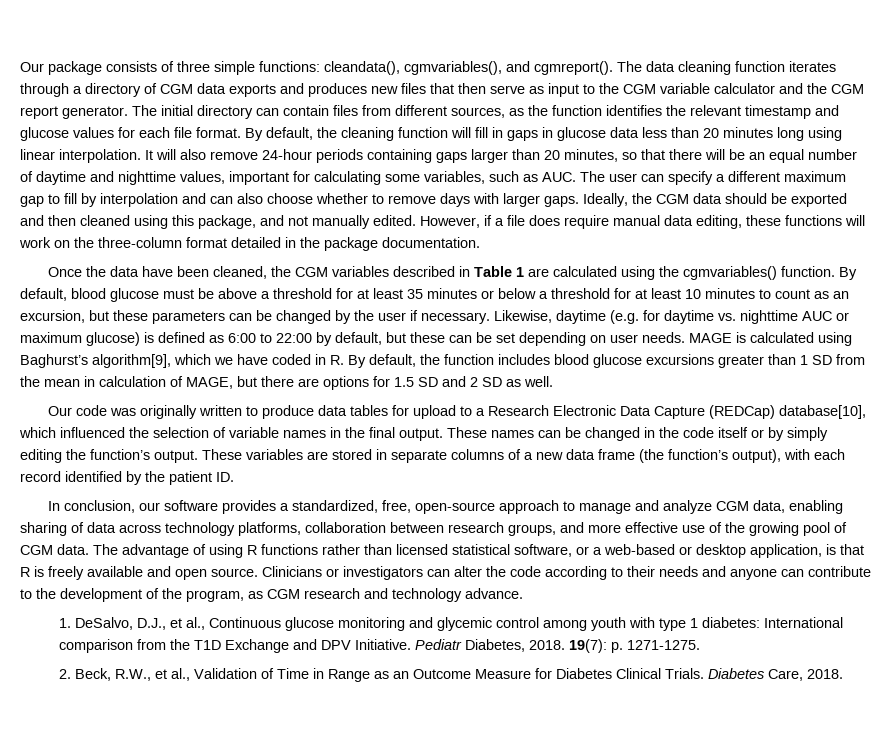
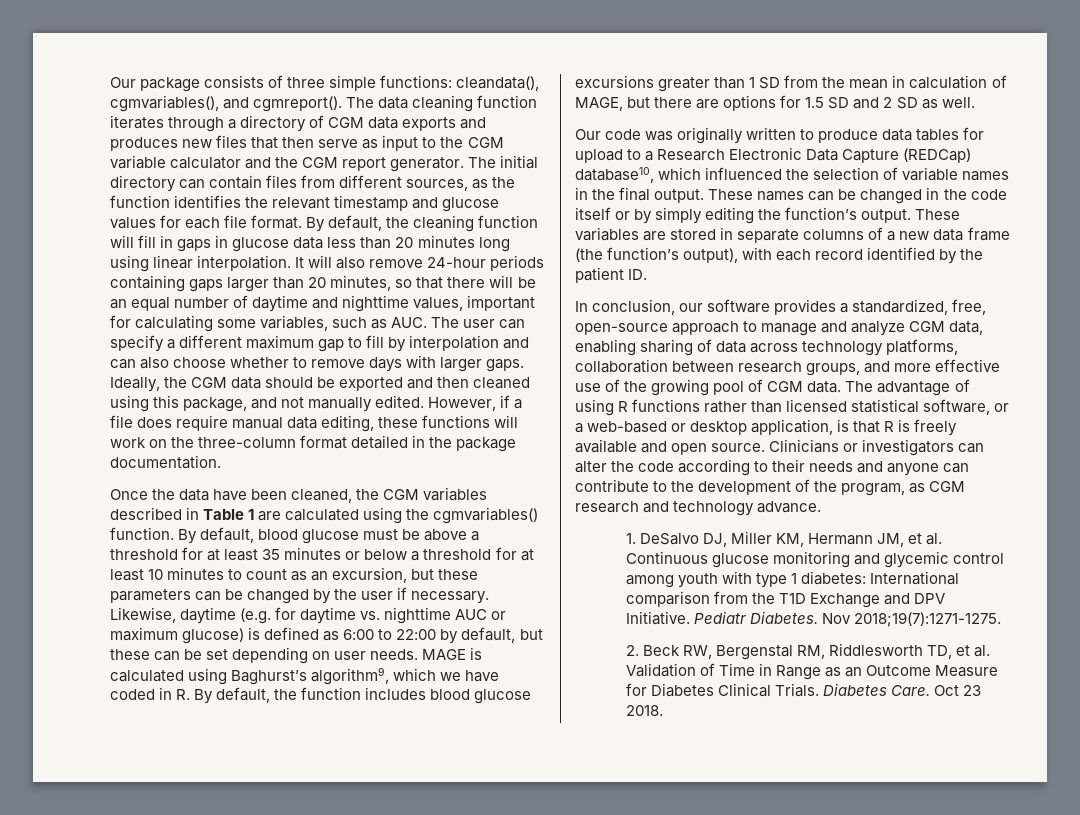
[92,354,171,368] algorithm[9], -> [311,667,390,685] algorithm9,
[778,405,866,419] database[10], -> [575,167,654,183] database10,
[75,617,206,630] DeSalvo, D.J., et al., -> [639,531,943,547] DeSalvo DJ, Miller KM, Hermann JM, et al.
[465,639,701,653] [59,668,191,681] Diabetes, 2018. 19(7): p. 1271-1275. // 2. Beck, R.W., et al., -> [749,611,1002,627] [625,643,991,660] Diabetes. Nov 2018;19(7):1271-1275. // 2. Beck RW, Bergenstal RM, Riddlesworth TD, et al.
[768,669,804,681] Care, -> [891,685,982,696] Care. Oct 23

